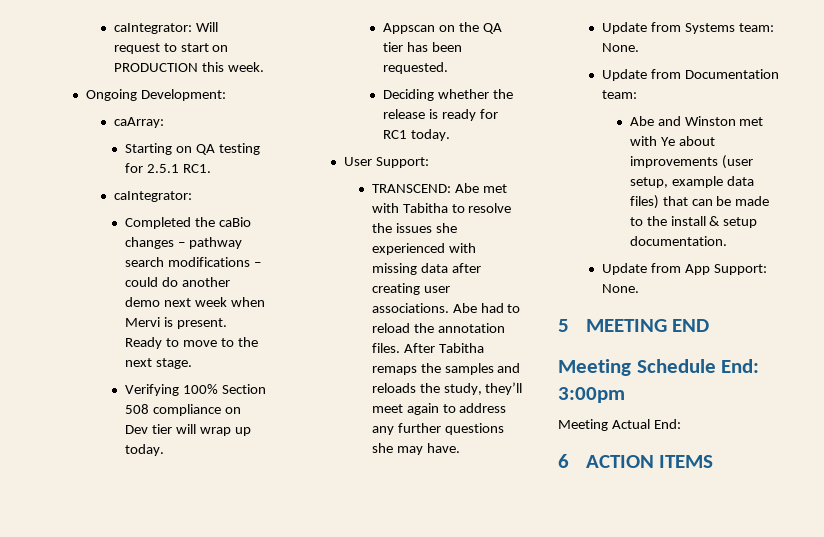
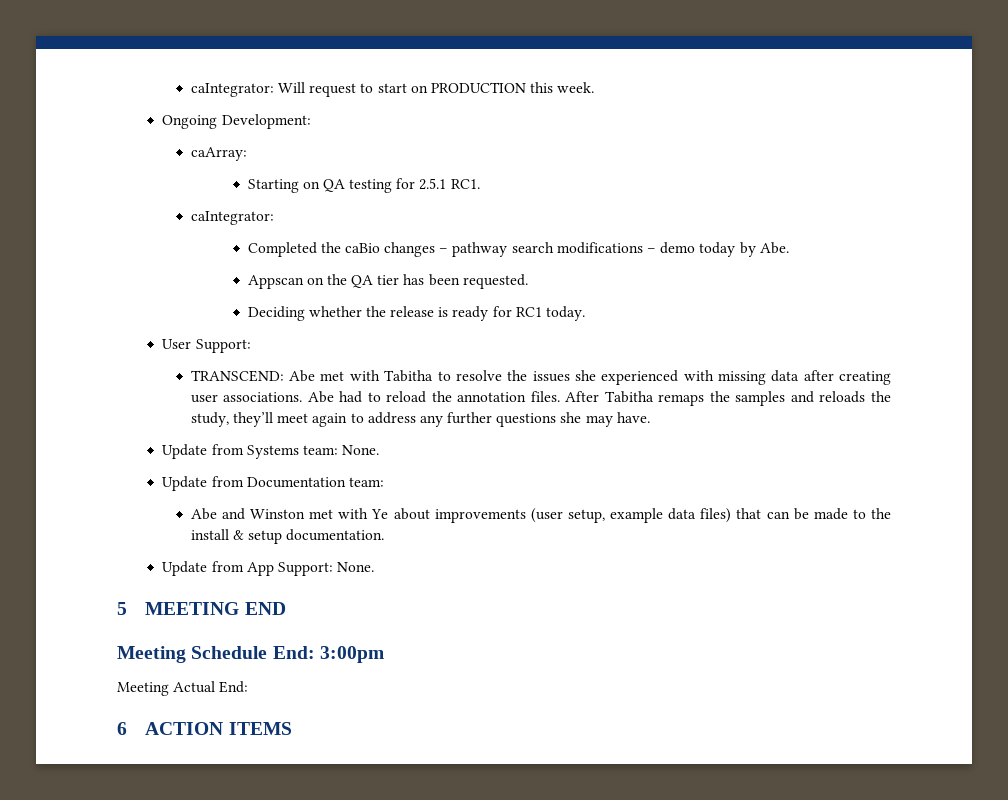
[125,277,230,287] [125,297,265,307] [125,317,227,329] [125,337,258,349] [125,358,193,369] [125,384,266,396] [125,404,241,416] [125,424,251,436] [125,444,165,456] could do another demo next week when Mervi is present. Ready to move to the next stage. // Verifying 100% Section 508 compliance on Dev tier will wrap up today. -> [660,242,789,257] demo today by Abe.

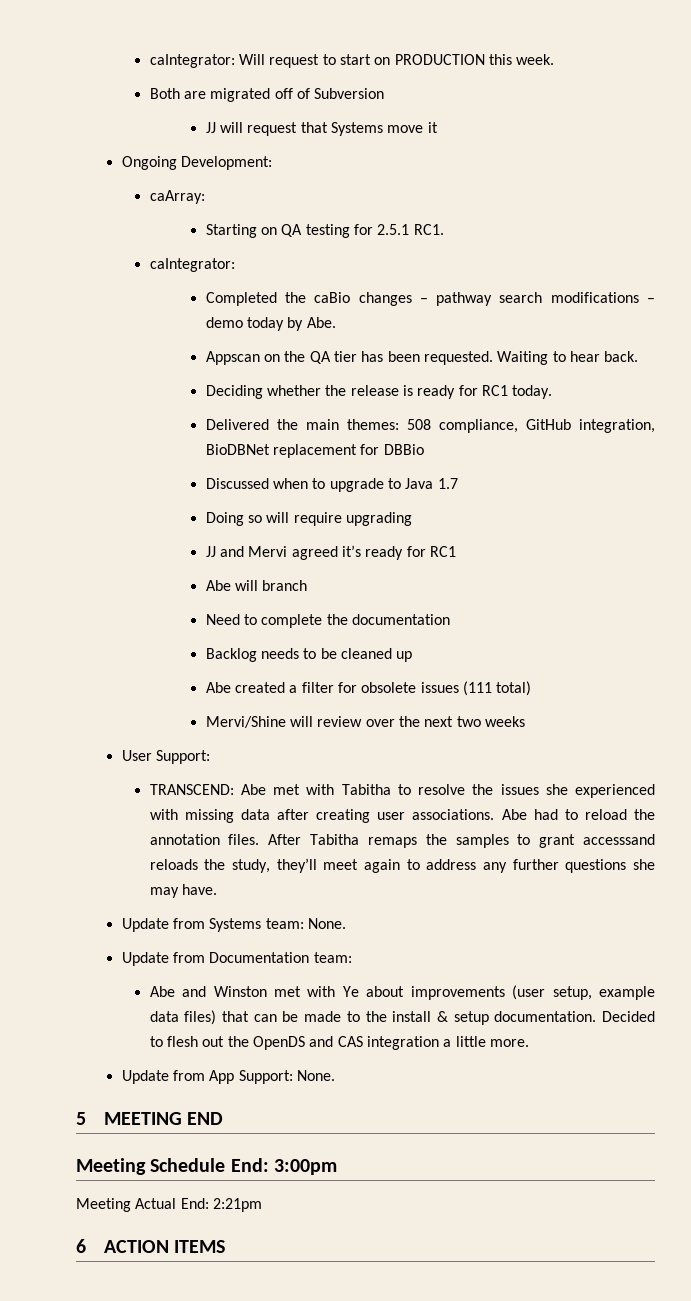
(595, 87) none -> [149,88,385,102] [205,122,438,136] // Both are migrated off of Subversion // JJ will request that Systems move it
(528, 281) none -> [497,351,639,365] Waiting to hear back.
(586, 313) none -> [205,419,655,433] [205,444,424,458] [205,478,458,492] [205,512,412,526] [205,545,456,560] [205,580,308,591] [205,614,450,628] [205,648,413,662] [205,681,532,696] [205,716,525,728] // Delivered the main themes: 508 compliance, GitHub integration, BioDBNet replacement for DBBio // Discussed when to upgrade to Java 1.7 // Doing so will require upgrading // JJ and Mervi agreed it’s ready for RC1 // Abe will branch // Need to complete the documentation // Backlog needs to be cleaned up // Abe created a filter for obsolete issues (111 total) // Mervi/Shine will review over the next two weeks
[790,391,814,403] and -> [517,834,655,848] to grant accesssand
(385, 535) none -> [602,1011,655,1022] [149,1036,529,1050] Decided to flesh out the OpenDS and CAS integration a little more.
(249, 687) none -> [212,1198,262,1212] 2:21pm

